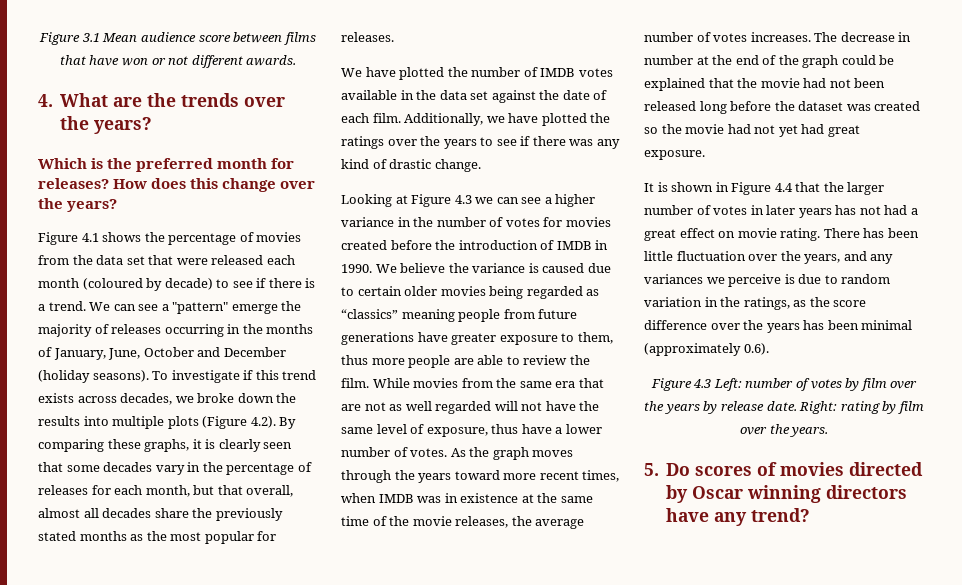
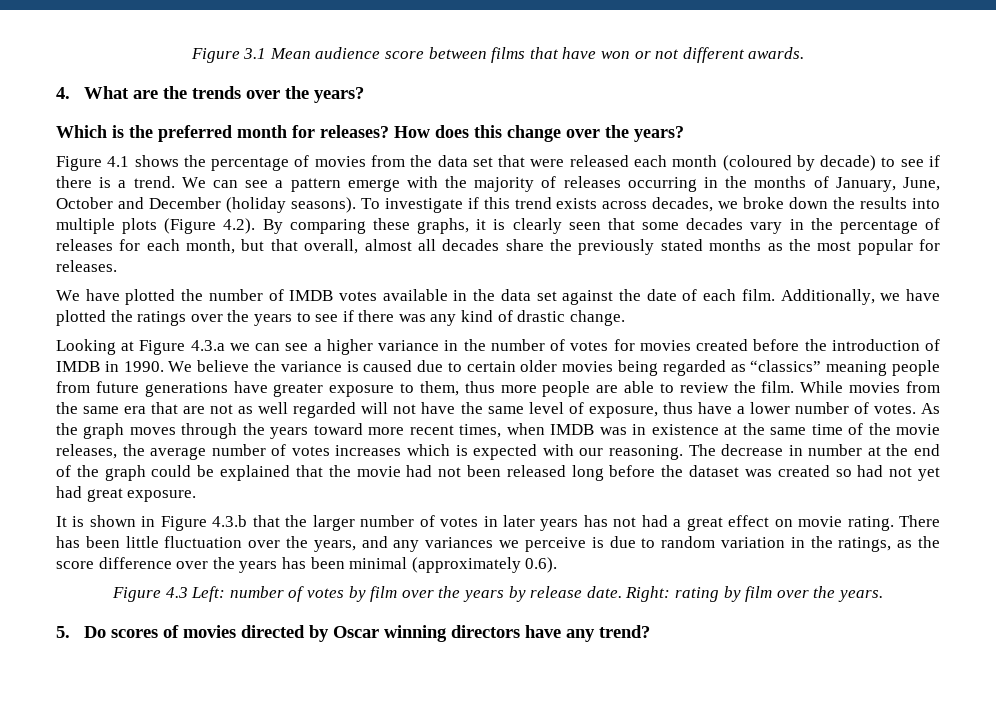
[172,302,278,314] "pattern" emerge -> [290,176,438,192] pattern emerge with
[454,195,472,204] 4.3 -> [190,340,225,351] 4.3.a
[750,32,811,42] increases. -> [335,444,683,460] increases which is expected with our reasoning.
[661,124,725,134] the movie -> (852, 473) none
[774,183,793,192] 4.4 -> [212,515,248,527] 4.3.b

